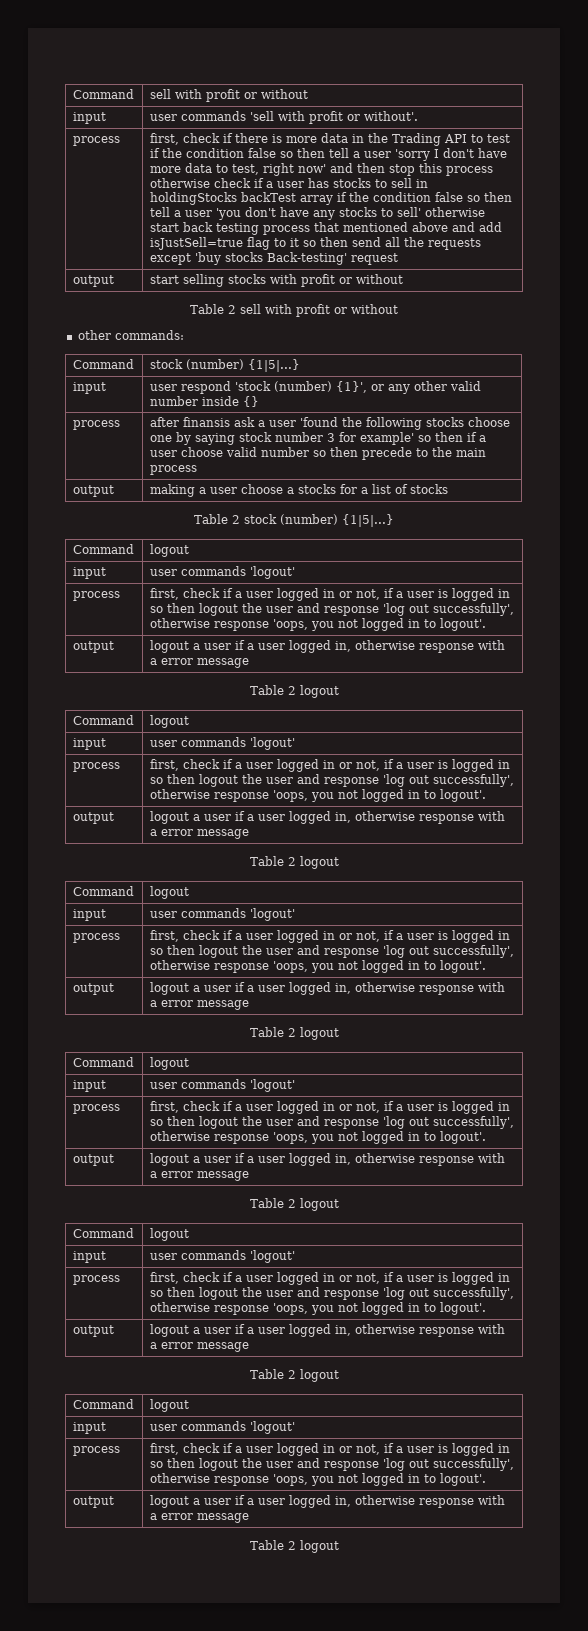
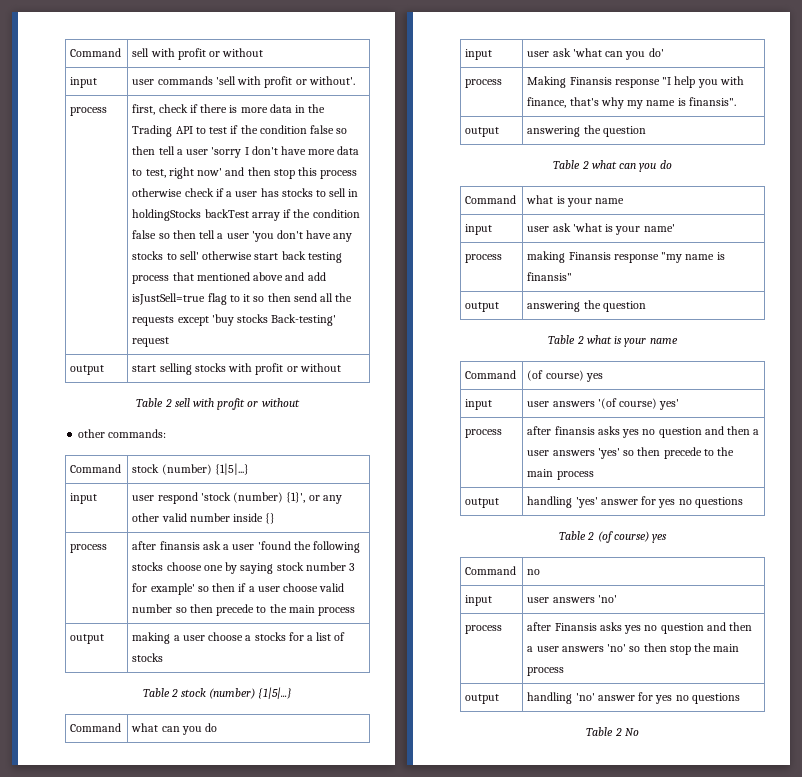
[149,544,189,557] [72,567,106,579] [149,566,295,579] [72,591,120,601] [149,588,510,601] [149,603,514,616] [149,618,486,631] [72,641,114,653] [149,640,505,653] [149,658,249,668] [249,685,339,698] [72,715,134,725] [149,715,189,728] [72,738,106,750] [149,737,295,750] [72,762,120,772] [149,759,510,772] [149,774,514,787] [149,789,486,802] [72,812,114,824] [149,811,505,824] [149,829,249,839] [249,856,339,869] [72,886,134,896] [149,886,189,899] [72,909,106,921] [149,908,295,921] [72,933,120,943] [149,930,510,943] [149,945,514,958] [149,960,486,973] [72,983,114,995] [149,982,505,995] [149,1000,249,1010] [249,1027,339,1040] [72,1057,134,1067] [149,1057,189,1070] [72,1080,106,1092] [149,1079,295,1092] [72,1104,120,1114] [149,1101,510,1114] [149,1116,514,1129] [149,1131,486,1144] [72,1154,114,1166] [149,1153,505,1166] [149,1171,249,1181] [249,1198,339,1211] [72,1228,134,1238] [149,1228,189,1241] [72,1251,106,1263] [149,1250,295,1263] [72,1275,120,1285] [149,1272,510,1285] [149,1287,514,1300] [149,1302,486,1315] [72,1325,114,1337] [149,1324,505,1337] [149,1342,249,1352] [249,1369,339,1382] [72,1399,134,1409] [149,1399,189,1412] [72,1422,106,1434] [149,1421,295,1434] [72,1446,120,1456] [149,1443,510,1456] [149,1458,514,1471] [149,1473,486,1486] [72,1496,114,1508] [149,1495,505,1508] [149,1513,249,1523] [249,1540,339,1553] logout // input | user commands 'logout' // process | first, check if a user logged in or not, if a user is logged in so then logout the user and response 'log out successfully', otherwise response 'oops, you not logged in to logout'. // output | logout a user if a user logged in, otherwise response with a error message // Table 2 logout // Command | logout // input | user commands 'logout' // process | first, check if a user logged in or not, if a user is logged in so then logout the user and response 'log out successfully', otherwise response 'oops, you not logged in to logout'. // output | logout a user if a user logged in, otherwise response with a error message // Table 2 logout // Command | logout // input | user commands 'logout' // process | first, check if a user logged in or not, if a user is logged in so then logout the user and response 'log out successfully', otherwise response 'oops, you not logged in to logout'. // output | logout a user if a user logged in, otherwise response with a error message // Table 2 logout // Command | logout // input | user commands 'logout' // process | first, check if a user logged in or not, if a user is logged in so then logout the user and response 'log out successfully', otherwise response 'oops, you not logged in to logout'. // output | logout a user if a user logged in, otherwise response with a error message // Table 2 logout // Command | logout // input | user commands 'logout' // process | first, check if a user logged in or not, if a user is logged in so then logout the user and response 'log out successfully', otherwise response 'oops, you not logged in to logout'. // output | logout a user if a user logged in, otherwise response with a error message // Table 2 logout // Command | logout // input | user commands 'logout' // process | first, check if a user logged in or not, if a user is logged in so then logout the user and response 'log out successfully', otherwise response 'oops, you not logged in to logout'. // output | logout a user if a user logged in, otherwise response with a error message // Table 2 logout -> [131,723,218,735] [465,49,493,60] [527,48,664,60] [465,79,503,88] [527,76,744,88] [527,97,736,109] [465,127,500,137] [527,125,646,137] [553,160,672,172] [465,195,517,204] [526,195,625,207] [465,224,493,235] [527,223,675,235] [465,254,503,263] [527,251,725,263] [527,272,573,281] [465,302,500,312] [527,300,646,312] [548,335,678,347] [465,370,517,379] [527,370,603,382] [465,399,493,410] [527,398,680,410] [465,429,503,438] [527,426,760,438] [527,447,735,459] [527,469,594,480] [465,498,500,508] [527,496,743,508] [559,531,667,543] [465,566,517,575] [527,569,541,575] [465,595,493,606] [527,595,617,603] [465,625,503,634] [527,622,753,634] [527,643,740,655] [527,667,565,676] [465,694,500,704] [527,692,740,704] [586,727,639,736] what can you do // input | user ask 'what can you do' // process | Making Finansis response "I help you with finance, that's why my name is finansis". // output | answering the question // Table 2 what can you do // Command | what is your name // input | user ask 'what is your name' // process | making Finansis response "my name is finansis" // output | answering the question // Table 2 what is your name // Command | (of course) yes // input | user answers '(of course) yes' // process | after finansis asks yes no question and then a user answers 'yes' so then precede to the main process // output | handling 'yes' answer for yes no questions // Table 2 (of course) yes // Command | no // input | user answers 'no' // process | after Finansis asks yes no question and then a user answers 'no' so then stop the main process // output | handling 'no' answer for yes no questions // Table 2 No

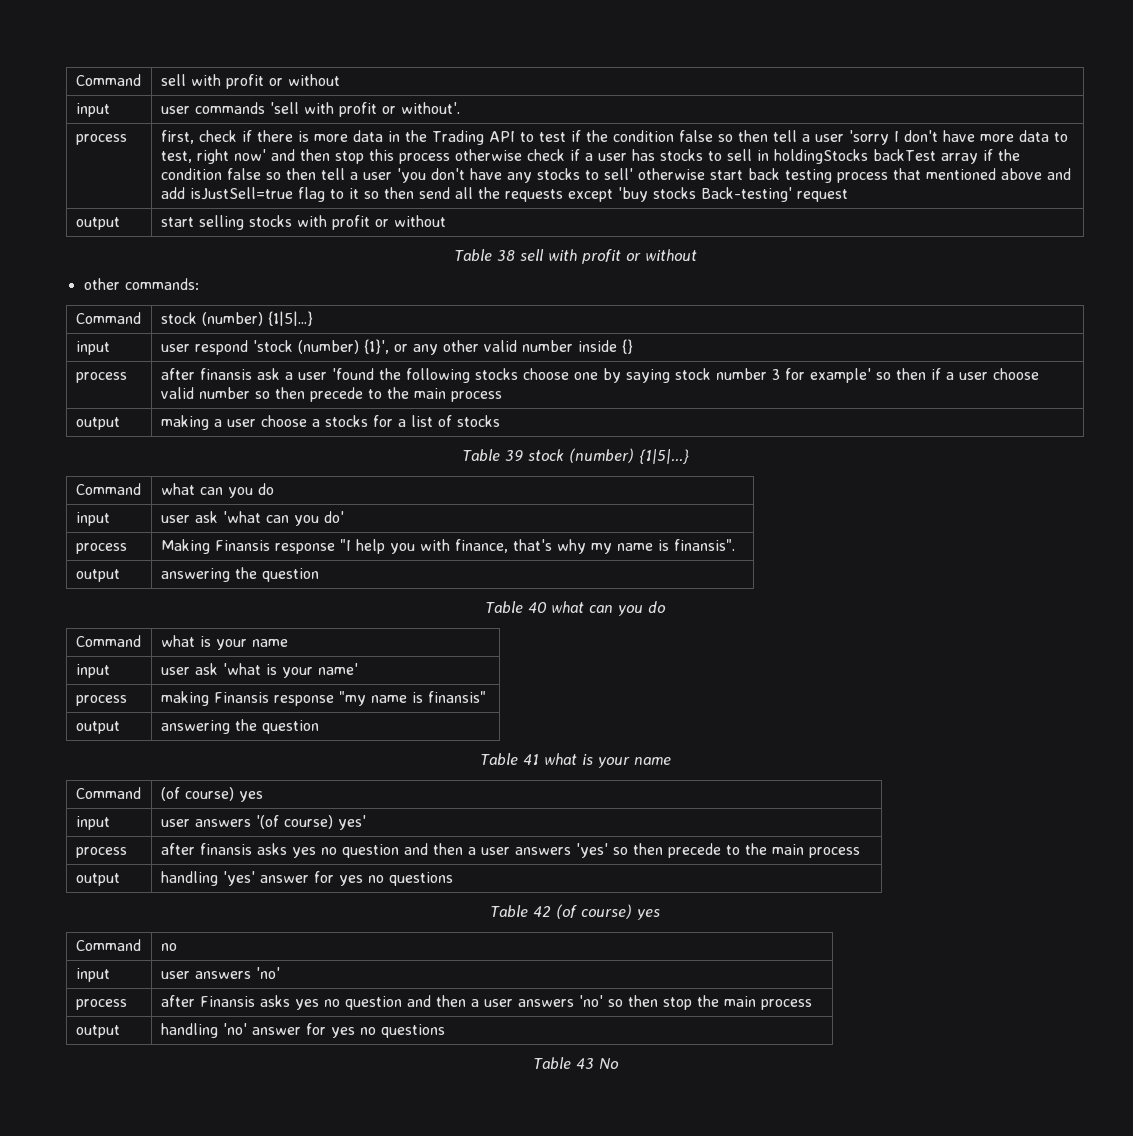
[164,399,172,407] 2 -> [496,250,515,261] 38
[170,689,178,697] 2 -> [504,450,523,461] 39
[581,161,589,169] 2 -> [527,602,547,613] 40
[576,336,584,344] 2 -> [522,754,539,765] 41
[587,532,595,540] 2 -> [532,906,551,917] 42
[614,728,622,736] 2 -> [575,1058,594,1069] 43

